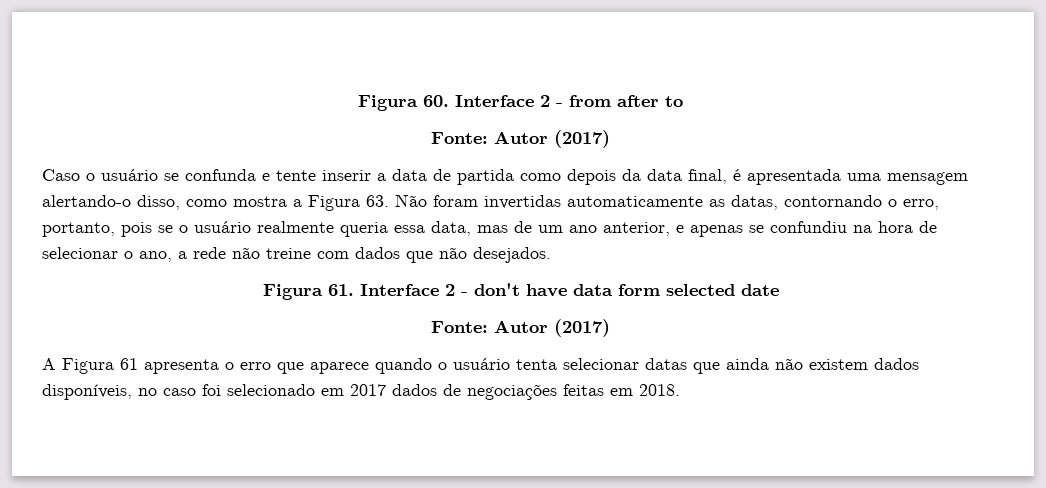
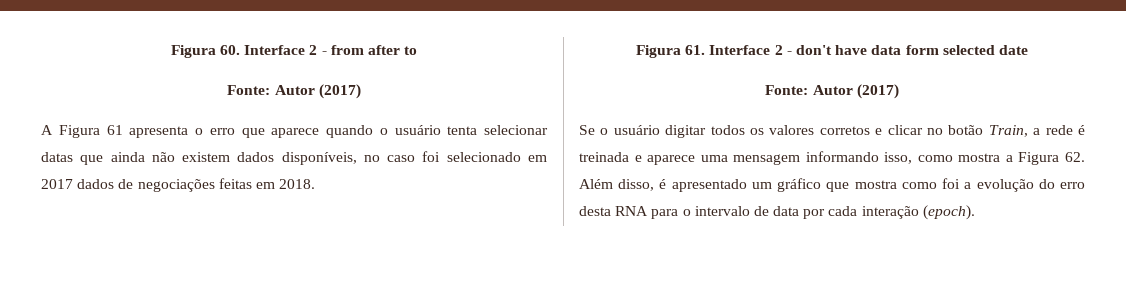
[42,169,968,185] [42,194,939,211] [42,221,937,237] [42,247,551,263] [262,283,779,300] [431,319,610,337] // Caso o usuário se confunda e tente inserir a data de partida como depois da data final, é apresentada uma mensagem alertando-o disso, como mostra a Figura 63. Não foram invertidas automaticamente as datas, contornando o erro, portanto, pois se o usuário realmente queria essa data, mas de um ano anterior, e apenas se confundiu na hora de selecionar o ano, a rede não treine com dados que não desejados. // Figura 61. Interface 2 - don't have data form selected date // Fonte: Autor (2017) -> (361, 91) none
(680, 390) none -> [636,45,1028,58] [765,84,899,99] [579,125,1085,138] [579,151,1085,165] [579,178,1085,192] [579,205,975,220] // Figura 61. Interface 2 - don't have data form selected date // Fonte: Autor (2017) // Se o usuário digitar todos os valores corretos e clicar no botão Train, a rede é treinada e aparece uma mensagem informando isso, como mostra a Figura 62. Além disso, é apresentado um gráfico que mostra como foi a evolução do erro desta RNA para o intervalo de data por cada interação (epoch).

